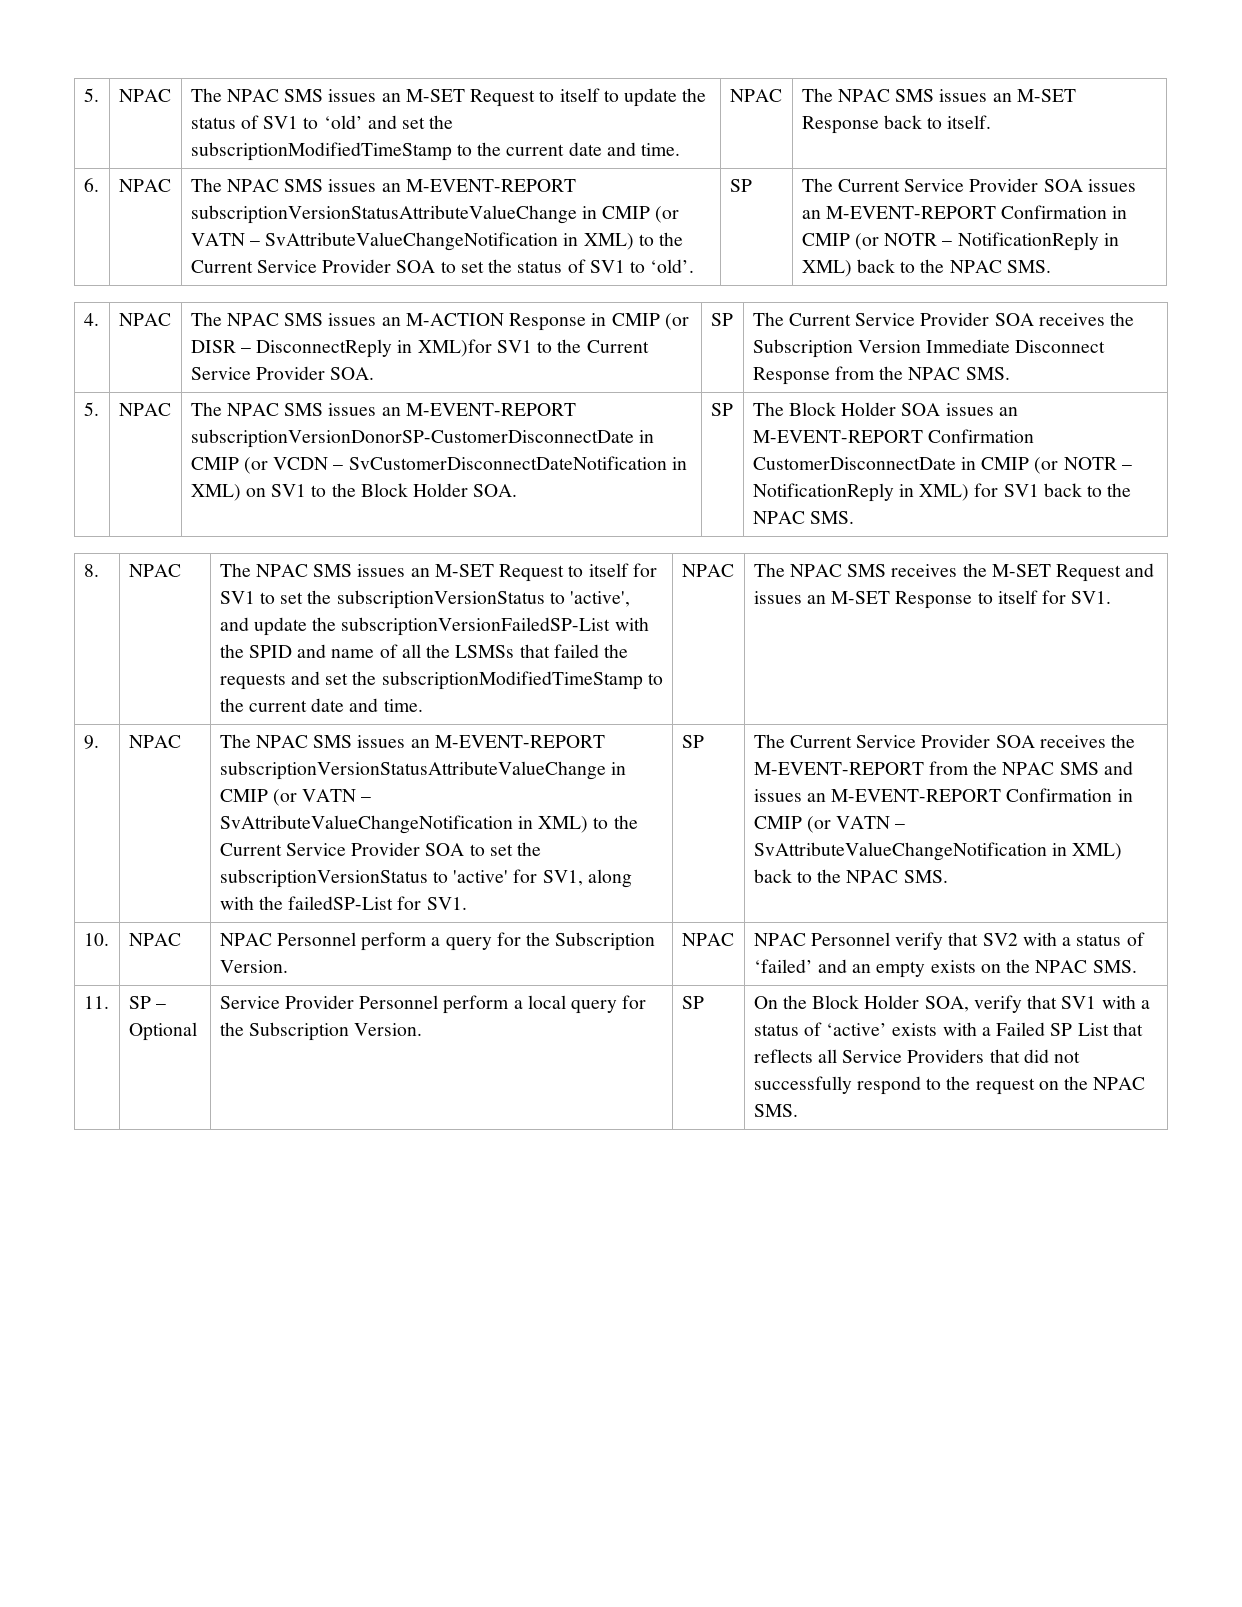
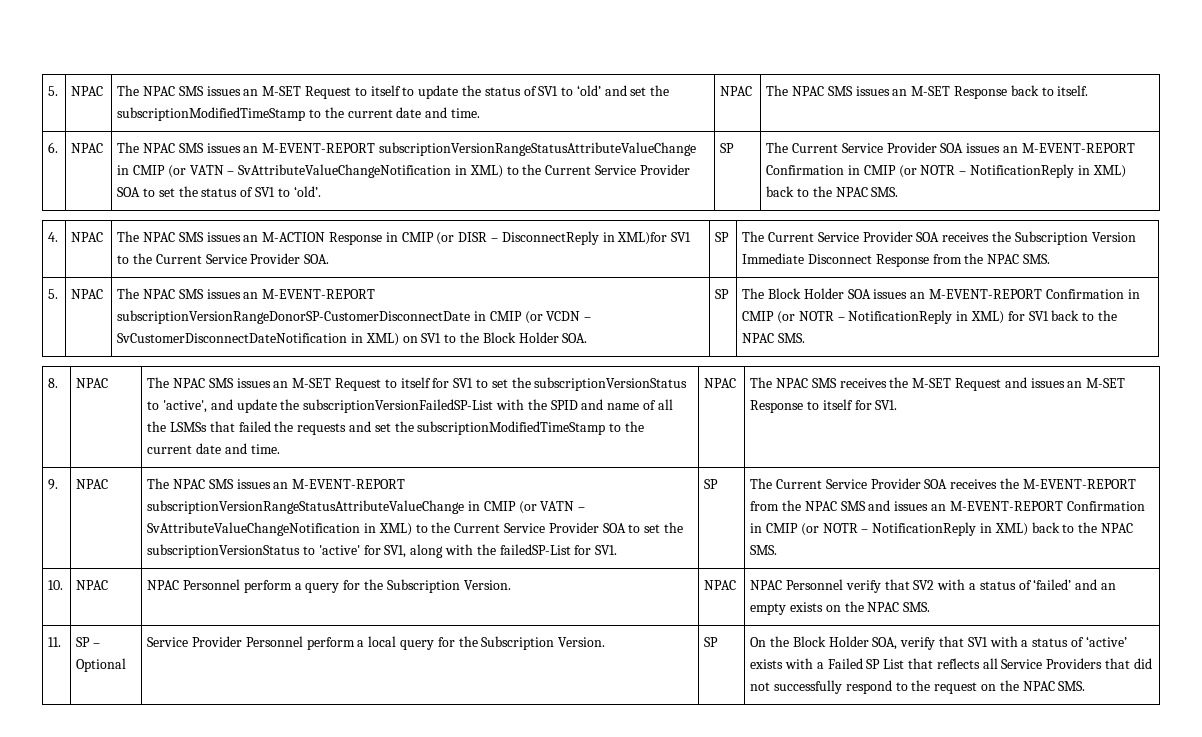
[190,205,577,224] subscriptionVersionStatusAttributeValueChange -> [379,142,697,156] subscriptionVersionRangeStatusAttributeValueChange
[190,429,634,448] subscriptionVersionDonorSP-CustomerDisconnectDate -> [117,310,471,324] subscriptionVersionRangeDonorSP-CustomerDisconnectDate
[752,457,956,470] CustomerDisconnectDate -> (1124, 294) none
[219,761,606,780] subscriptionVersionStatusAttributeValueChange -> [147,500,465,514] subscriptionVersionRangeStatusAttributeValueChange
[836,816,906,829] [753,842,1047,861] VATN – SvAttributeValueChangeNotification -> [822,522,977,536] NOTR – NotificationReply

